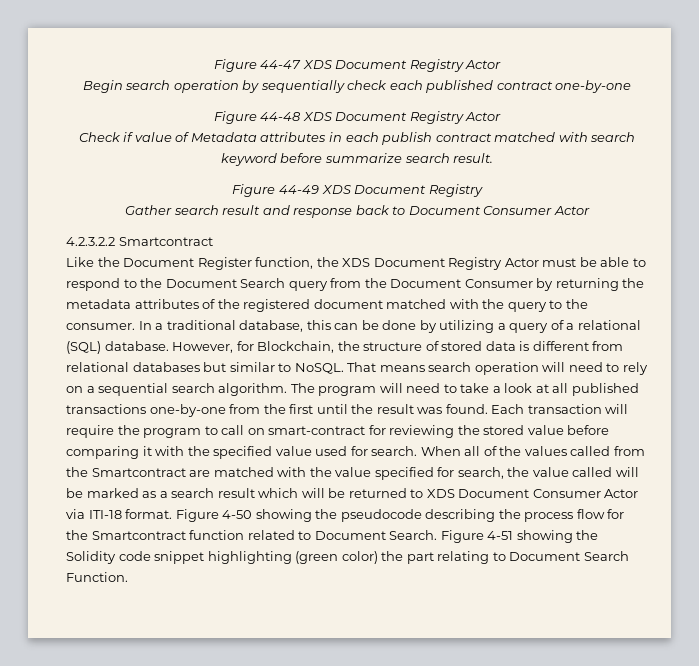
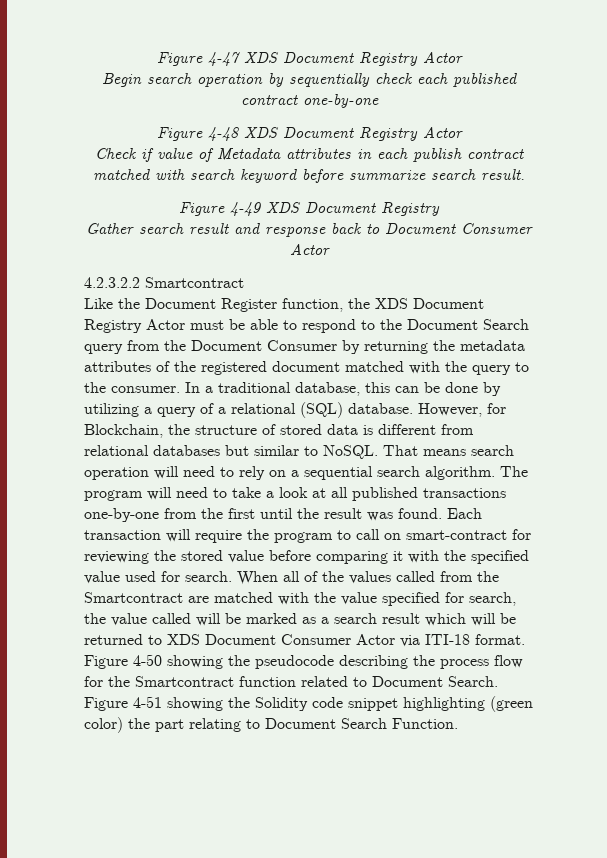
[213,59,302,72] Figure 44-47 -> [156,52,240,66] Figure 4-47
[260,112,302,121] 44-48 -> [207,127,239,141] 4-48
[278,185,319,194] 44-49 -> [230,202,261,216] 4-49

